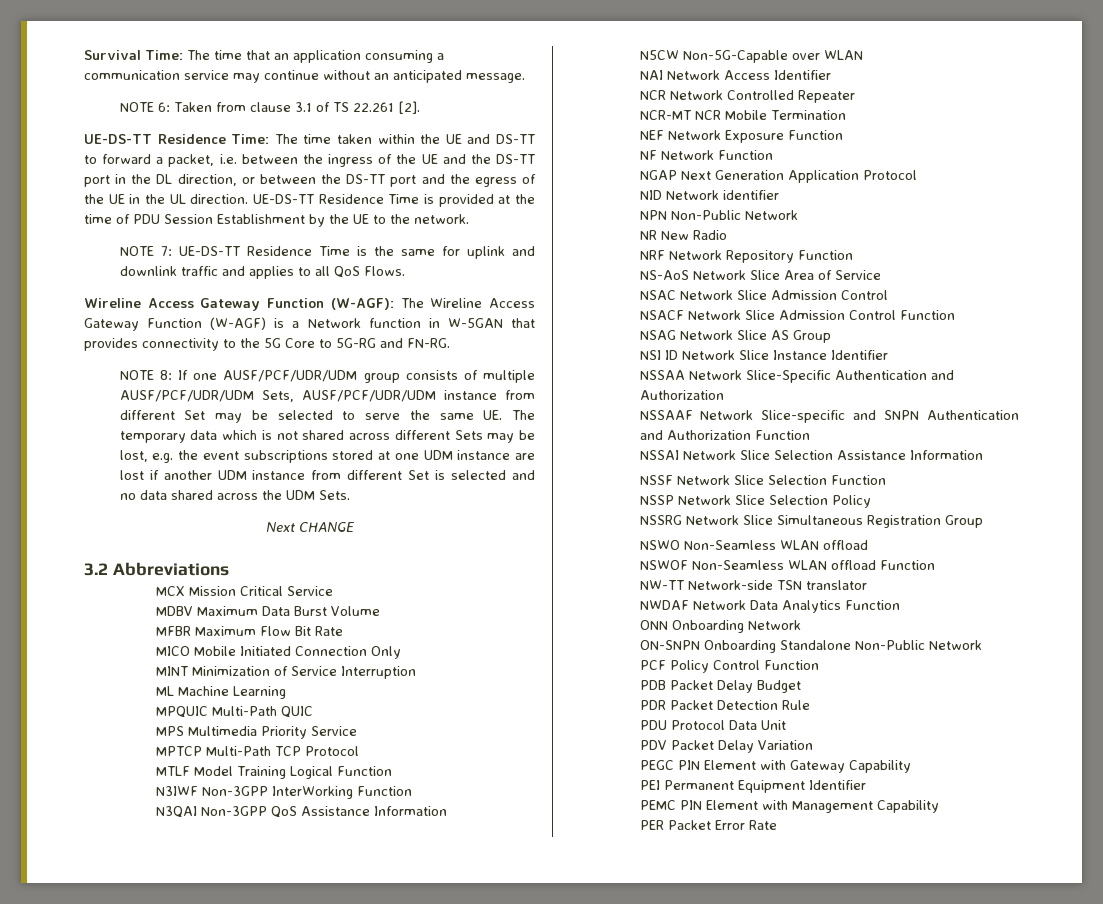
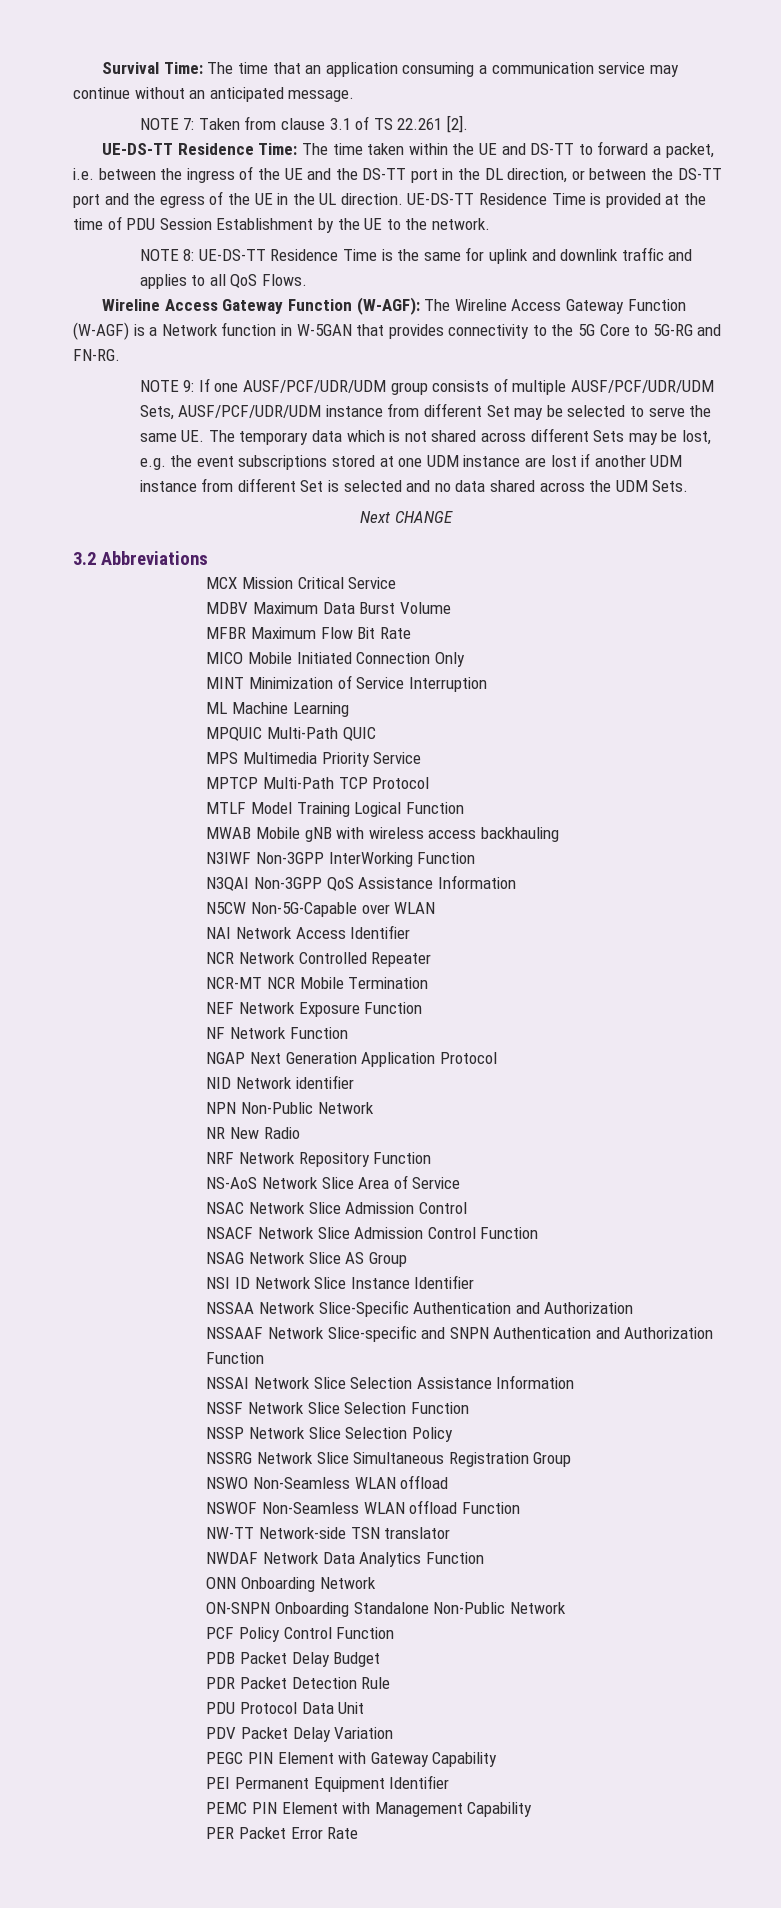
[157,102,170,112] 6: -> [183,118,195,130] 7:
[160,246,172,256] 7: -> [183,249,195,261] 8:
[159,370,172,380] 8: -> [183,380,195,392] 9:
(392, 771) none -> [206,827,559,842] // MWAB Mobile gNB with wireless access backhauling

